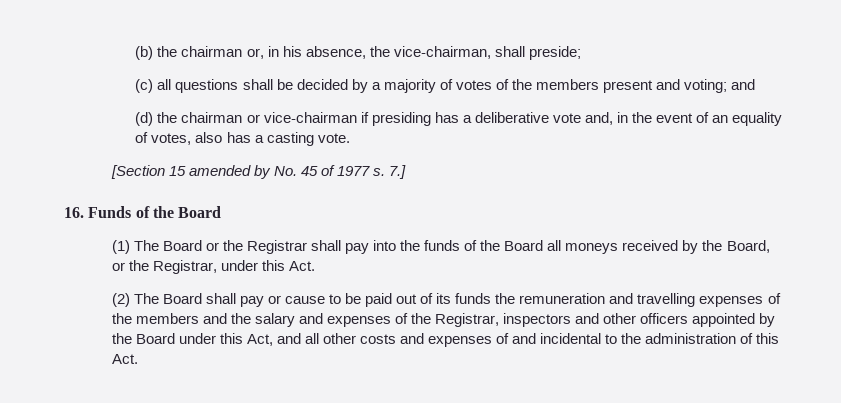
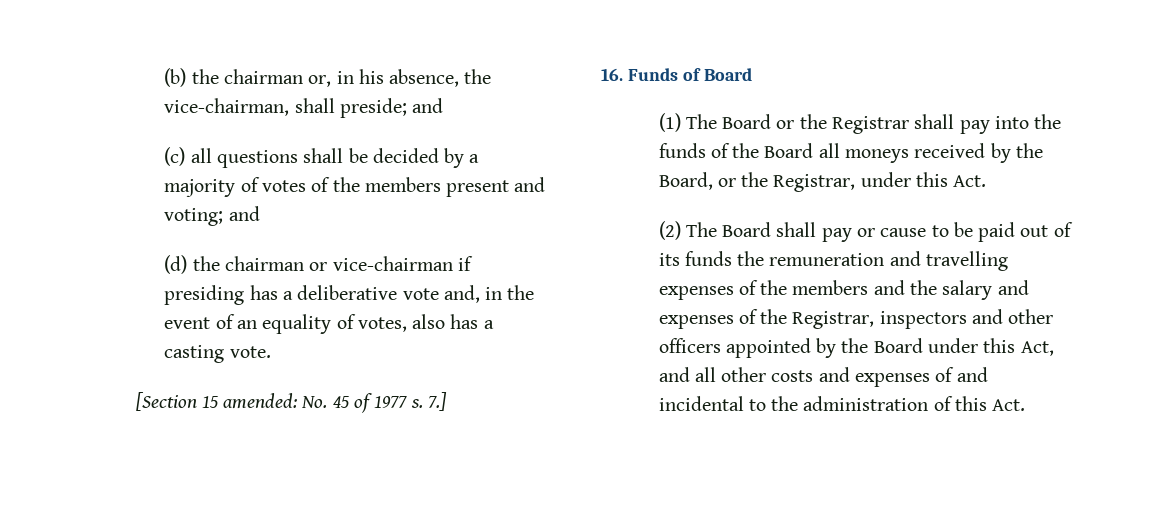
(581, 53) none -> [412,98,444,113] and
[188,165,271,179] amended by -> [223,393,298,409] amended:
[152,206,174,218] the -> (701, 74) none

